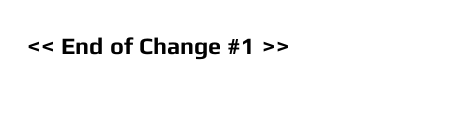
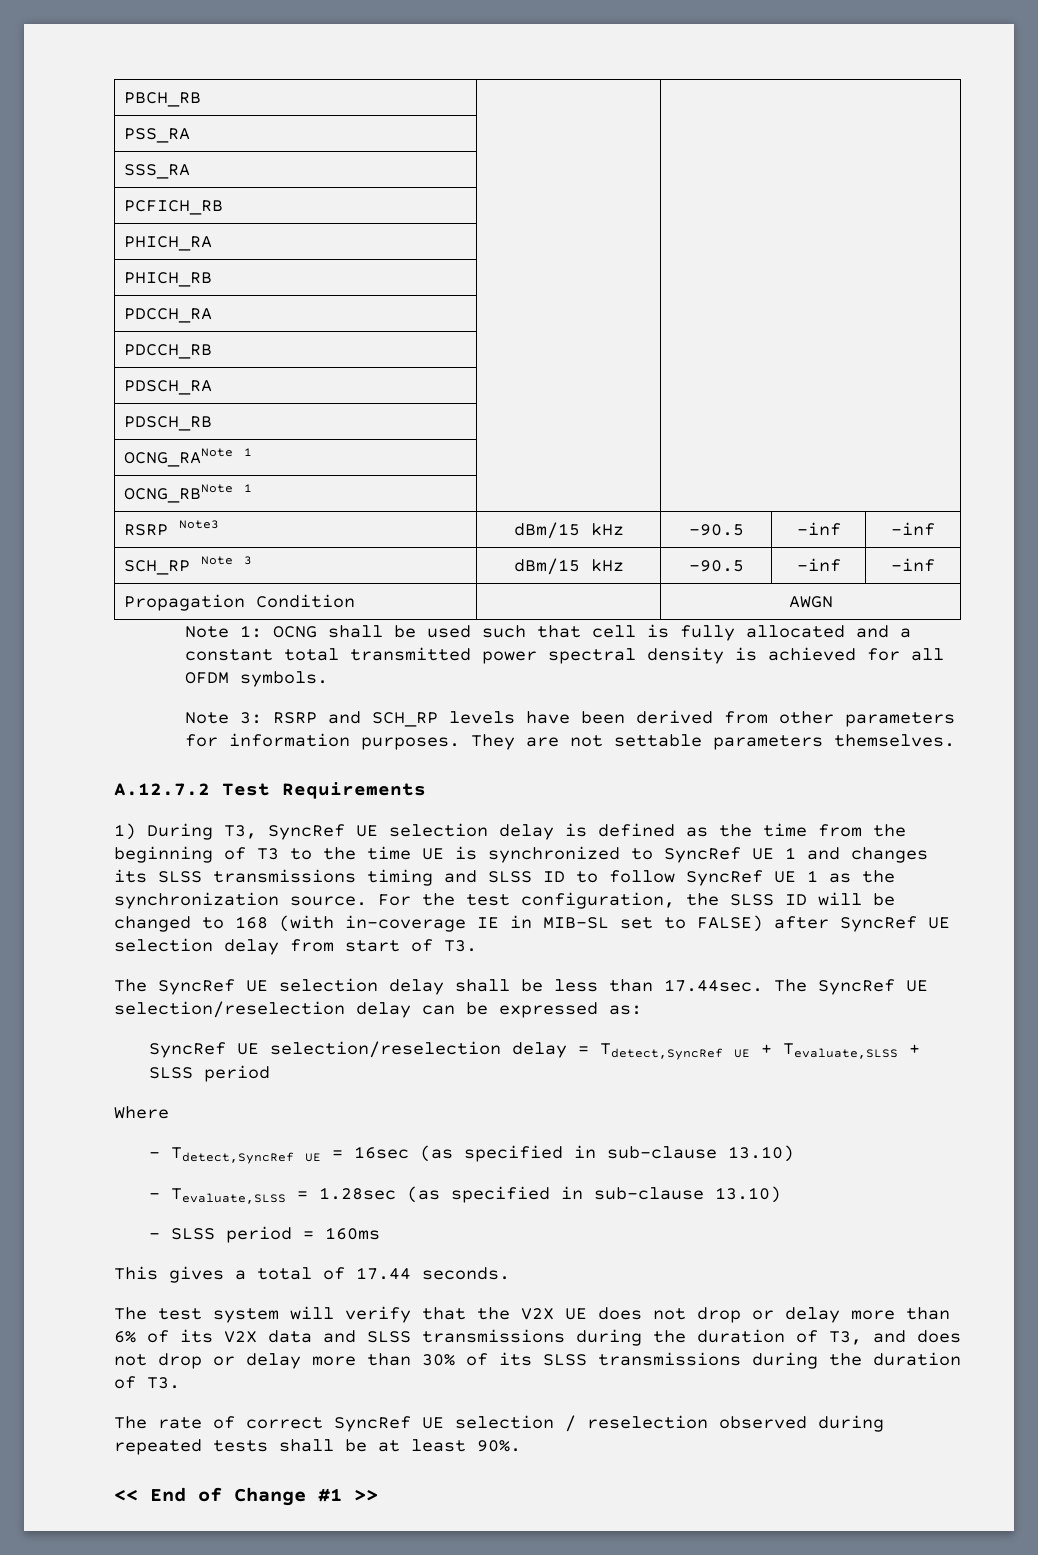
(27, 47) none -> [123,92,201,107] [123,128,190,143] [123,164,190,179] [123,200,223,215] [123,236,212,251] [123,272,212,287] [123,308,212,323] [123,344,212,359] [123,380,212,395] [123,416,212,431] [123,448,252,467] [123,484,252,503] [123,520,219,536] [513,522,624,539] [688,524,744,536] [796,522,841,536] [891,522,935,536] [123,556,252,575] [513,558,624,575] [688,560,744,572] [796,558,841,572] [891,558,935,572] [123,594,355,611] [788,596,833,608] [184,624,911,641] [184,647,944,664] [184,671,328,687] [184,710,955,727] [184,733,955,750] [114,782,426,799] [114,823,906,840] [114,846,928,863] [114,869,895,886] [114,892,895,909] [114,915,950,932] [114,938,477,955] [114,978,928,995] [114,1001,642,1018] [149,1041,921,1060] [149,1065,271,1082] [114,1106,169,1119] [149,1145,795,1164] [149,1186,782,1204] [149,1226,381,1243] [114,1266,510,1283] [114,1306,950,1323] [114,1329,961,1346] [114,1352,961,1369] [114,1376,180,1389] [114,1415,884,1432] [114,1439,521,1455] PBCH_RB | | // PSS_RA | | // SSS_RA | | // PCFICH_RB | | // PHICH_RA | | // PHICH_RB | | // PDCCH_RA | | // PDCCH_RB | | // PDSCH_RA | | // PDSCH_RB | | // OCNG_RANote 1 | | // OCNG_RBNote 1 | | // RSRP Note3 | dBm/15 kHz | -90.5 | -inf | -inf // SCH_RP Note 3 | dBm/15 kHz | -90.5 | -inf | -inf // Propagation Condition | | AWGN // Note 1: OCNG shall be used such that cell is fully allocated and a constant total transmitted power spectral density is achieved for all OFDM symbols. // Note 3: RSRP and SCH_RP levels have been derived from other parameters for information purposes. They are not settable parameters themselves. // A.12.7.2 Test Requirements // 1) During T3, SyncRef UE selection delay is defined as the time from the beginning of T3 to the time UE is synchronized to SyncRef UE 1 and changes its SLSS transmissions timing and SLSS ID to follow SyncRef UE 1 as the synchronization source. For the test configuration, the SLSS ID will be changed to 168 (with in-coverage IE in MIB-SL set to FALSE) after SyncRef UE selection delay from start of T3. // The SyncRef UE selection delay shall be less than 17.44sec. The SyncRef UE selection/reselection delay can be expressed as: // SyncRef UE selection/reselection delay = Tdetect,SyncRef UE + Tevaluate,SLSS + SLSS period // Where // - Tdetect,SyncRef UE = 16sec (as specified in sub-clause 13.10) // - Tevaluate,SLSS = 1.28sec (as specified in sub-clause 13.10) // - SLSS period = 160ms // This gives a total of 17.44 seconds. // The test system will verify that the V2X UE does not drop or delay more than 6% of its V2X data and SLSS transmissions during the duration of T3, and does not drop or delay more than 30% of its SLSS transmissions during the duration of T3. // The rate of correct SyncRef UE selection / reselection observed during repeated tests shall be at least 90%. //

